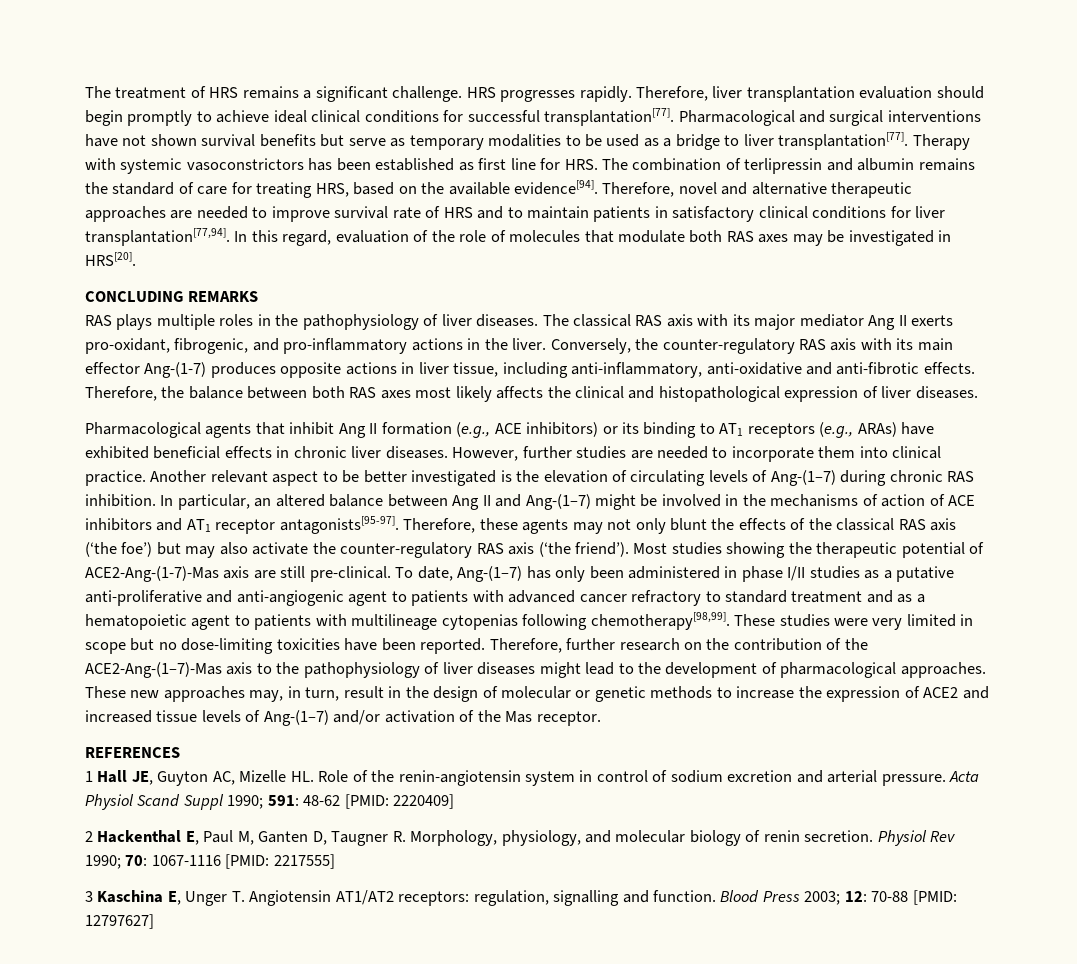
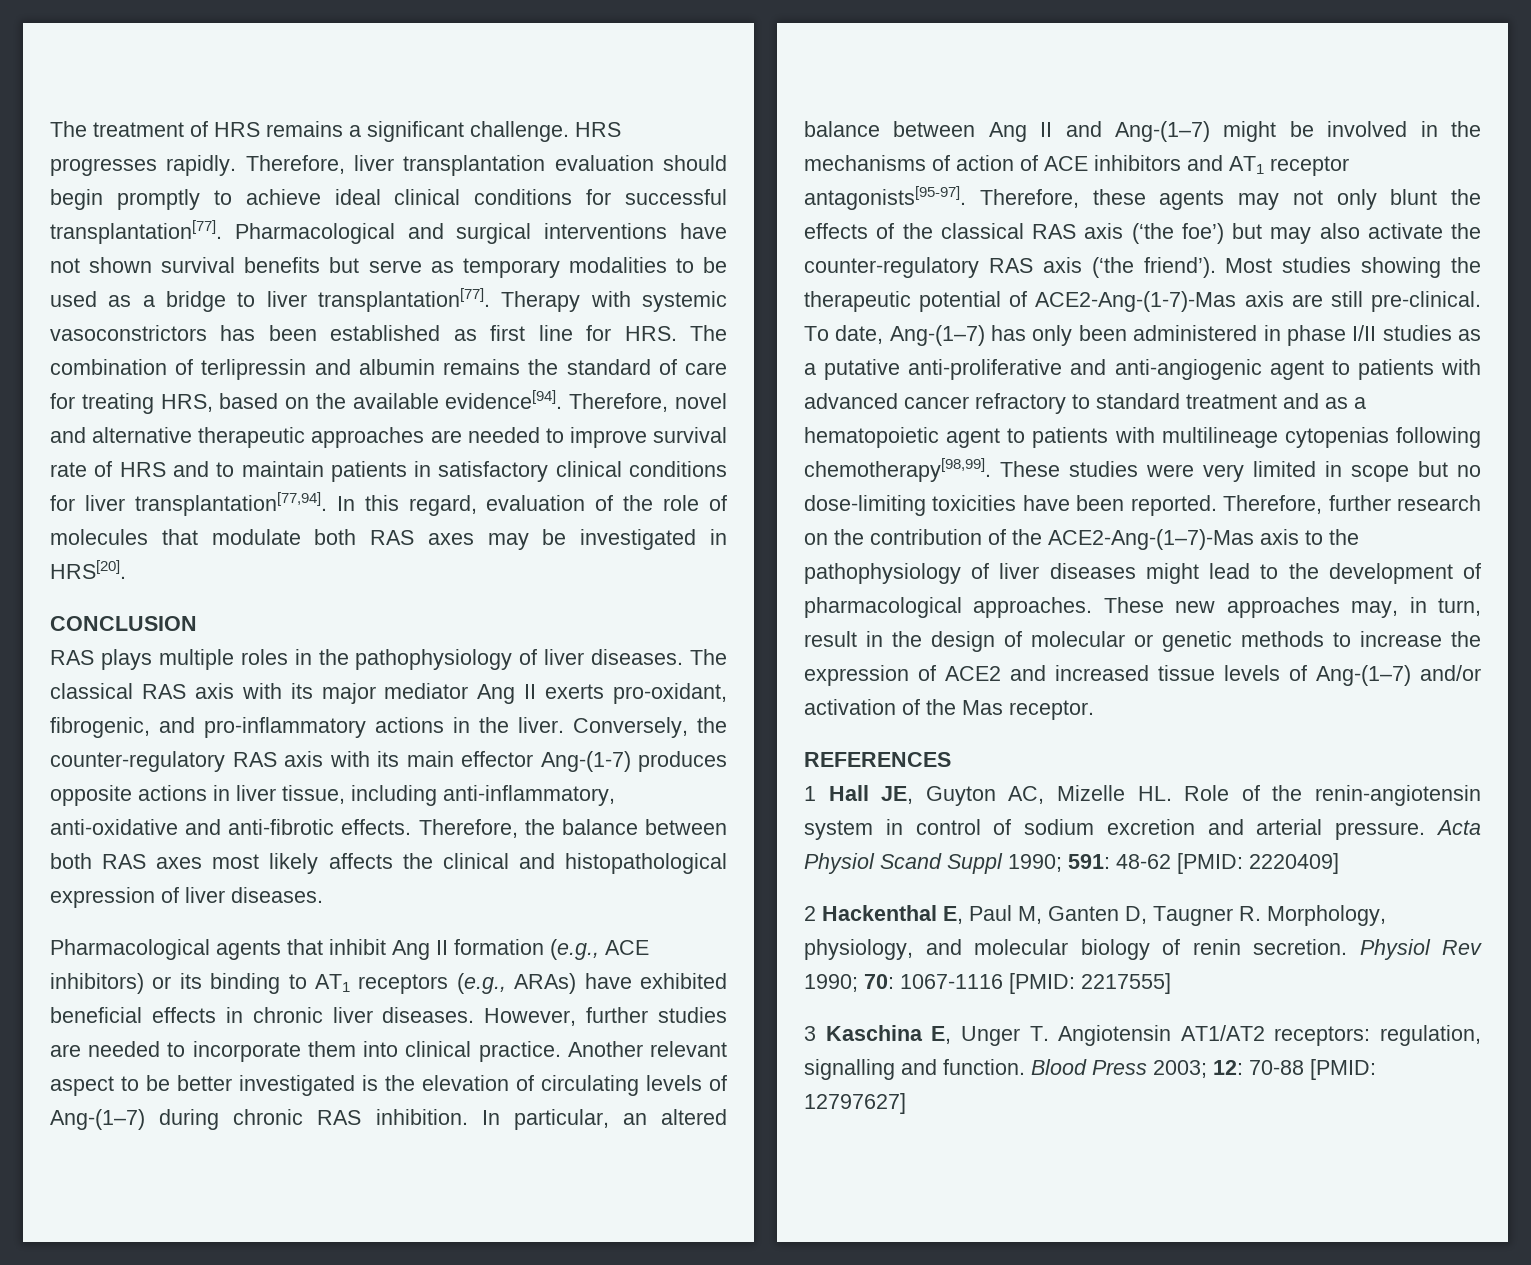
[85,291,259,302] CONCLUDING REMARKS -> [50,616,197,631] CONCLUSION

